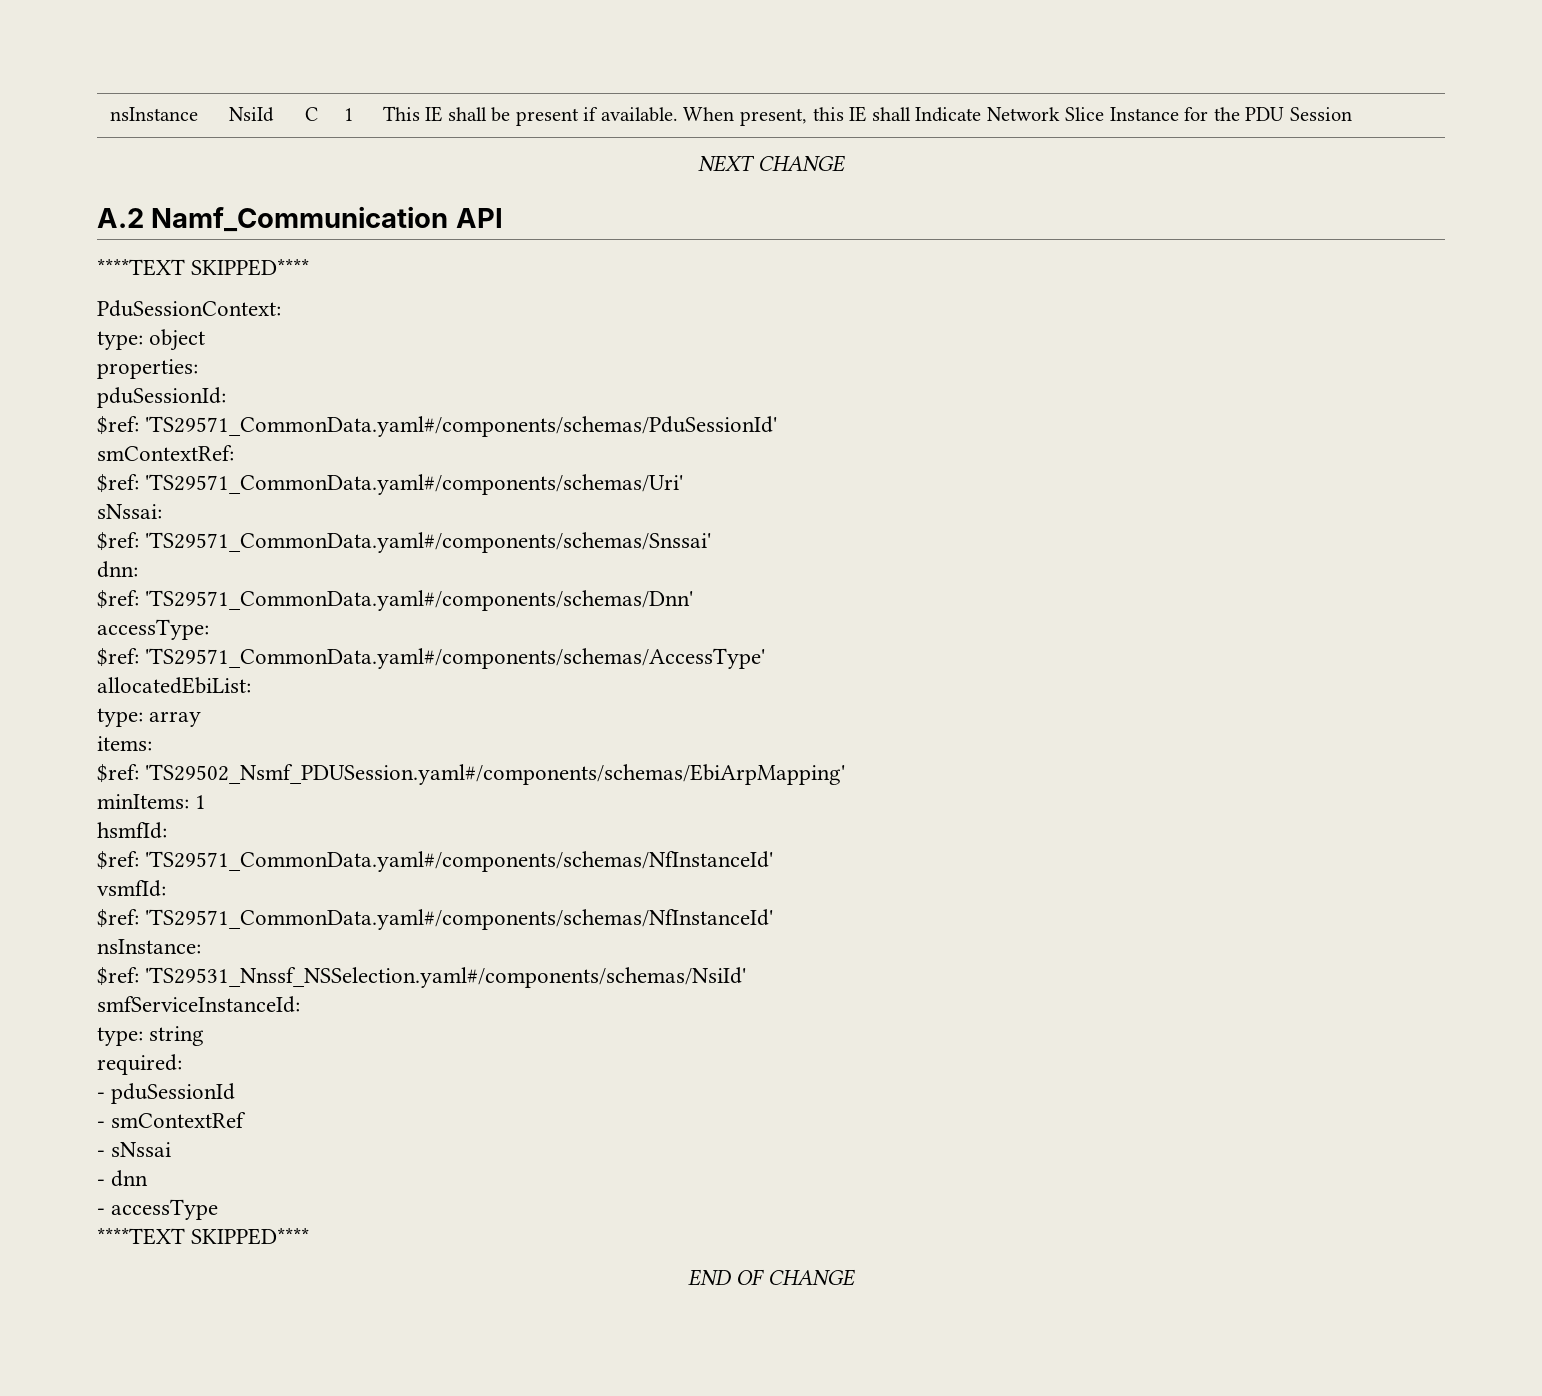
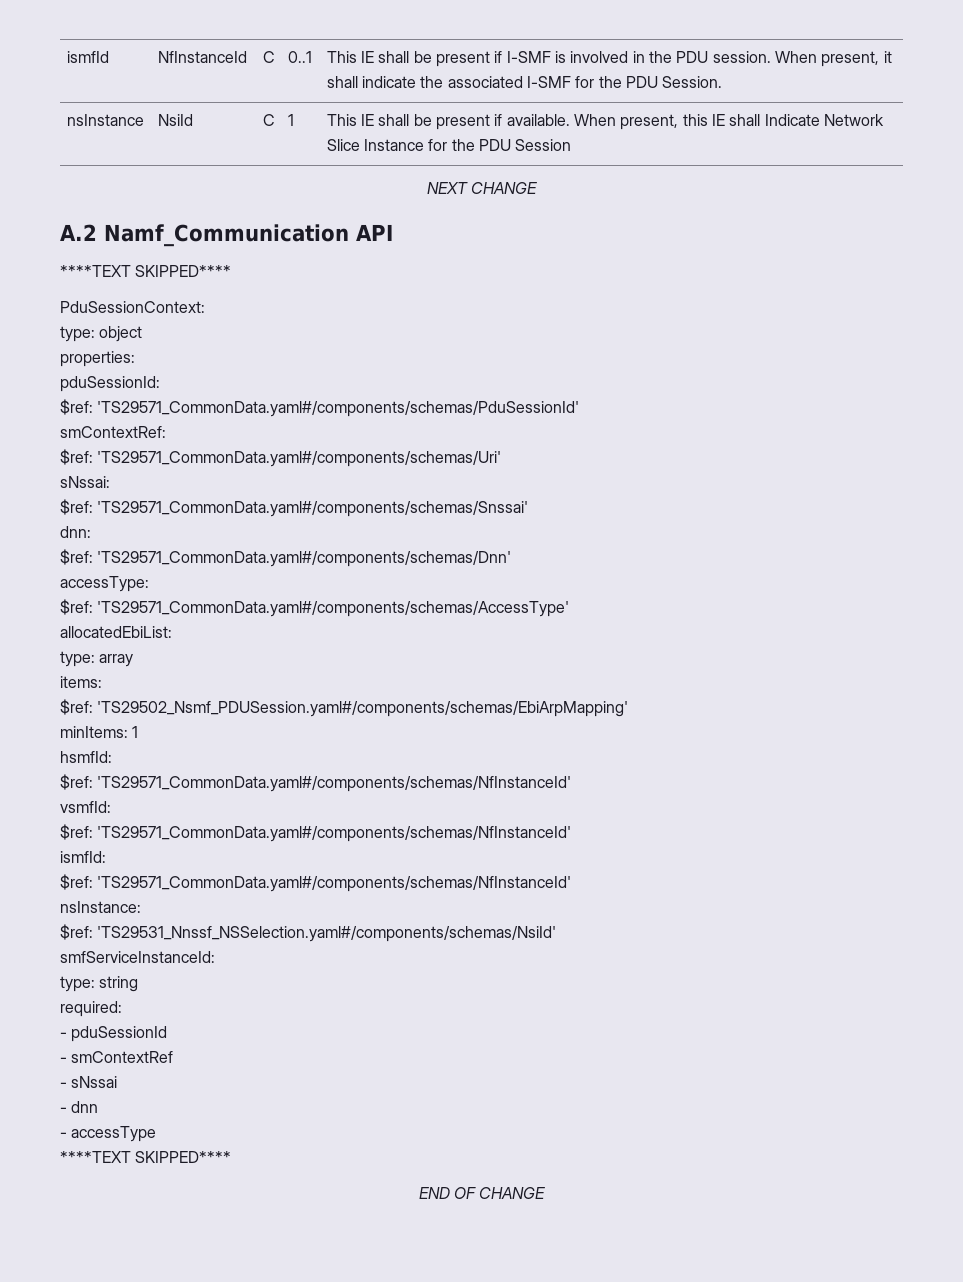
(109, 114) none -> [66,51,109,63] [157,51,247,63] [262,51,275,63] [287,51,312,63] [326,51,892,67] [326,76,723,88] ismfId | NfInstanceId | C | 0..1 | This IE shall be present if I-SMF is involved in the PDU session. When present, it shall indicate the associated I-SMF for the PDU Session. //
(774, 919) none -> [60,851,106,863] [60,874,572,892] // ismfId: // $ref: 'TS29571_CommonData.yaml#/components/schemas/NfInstanceId'

